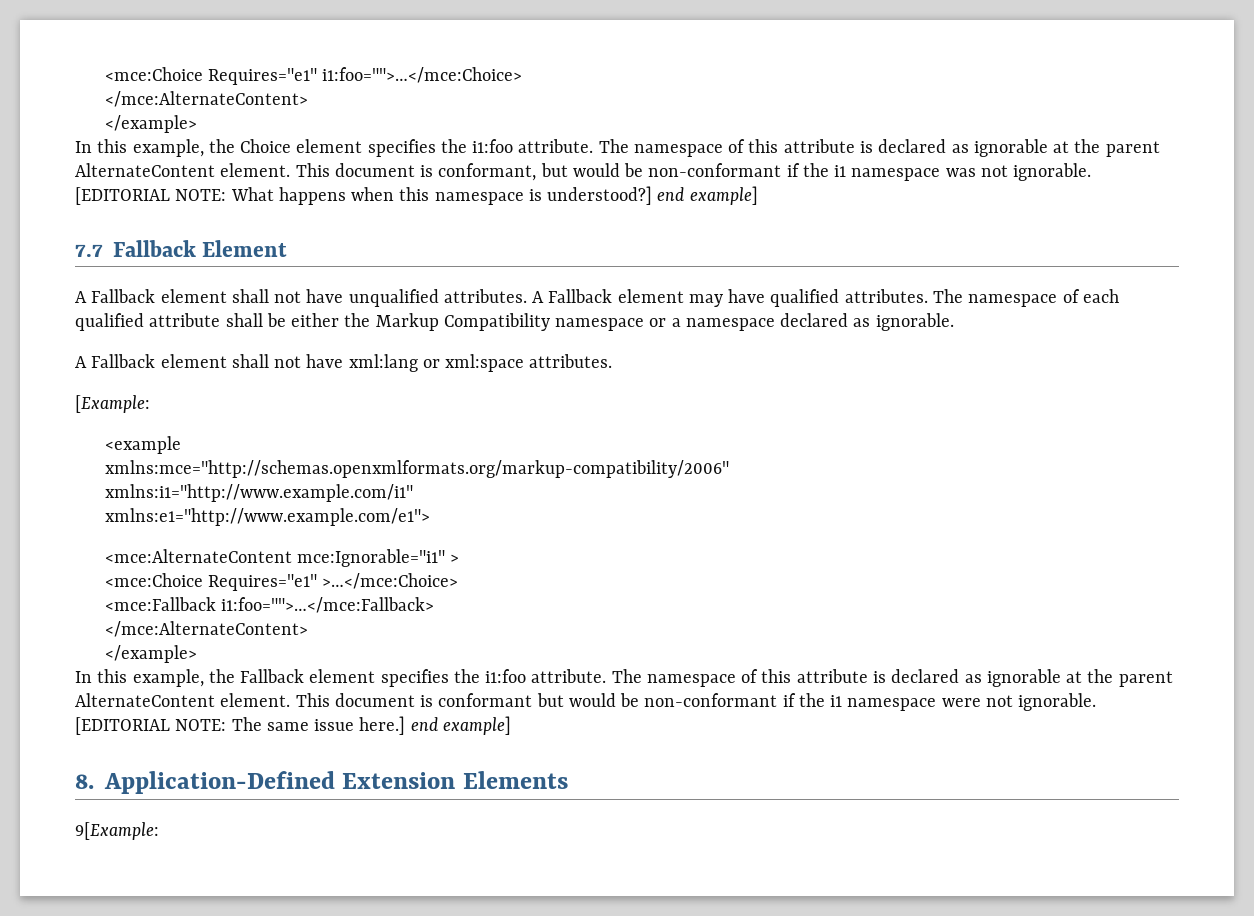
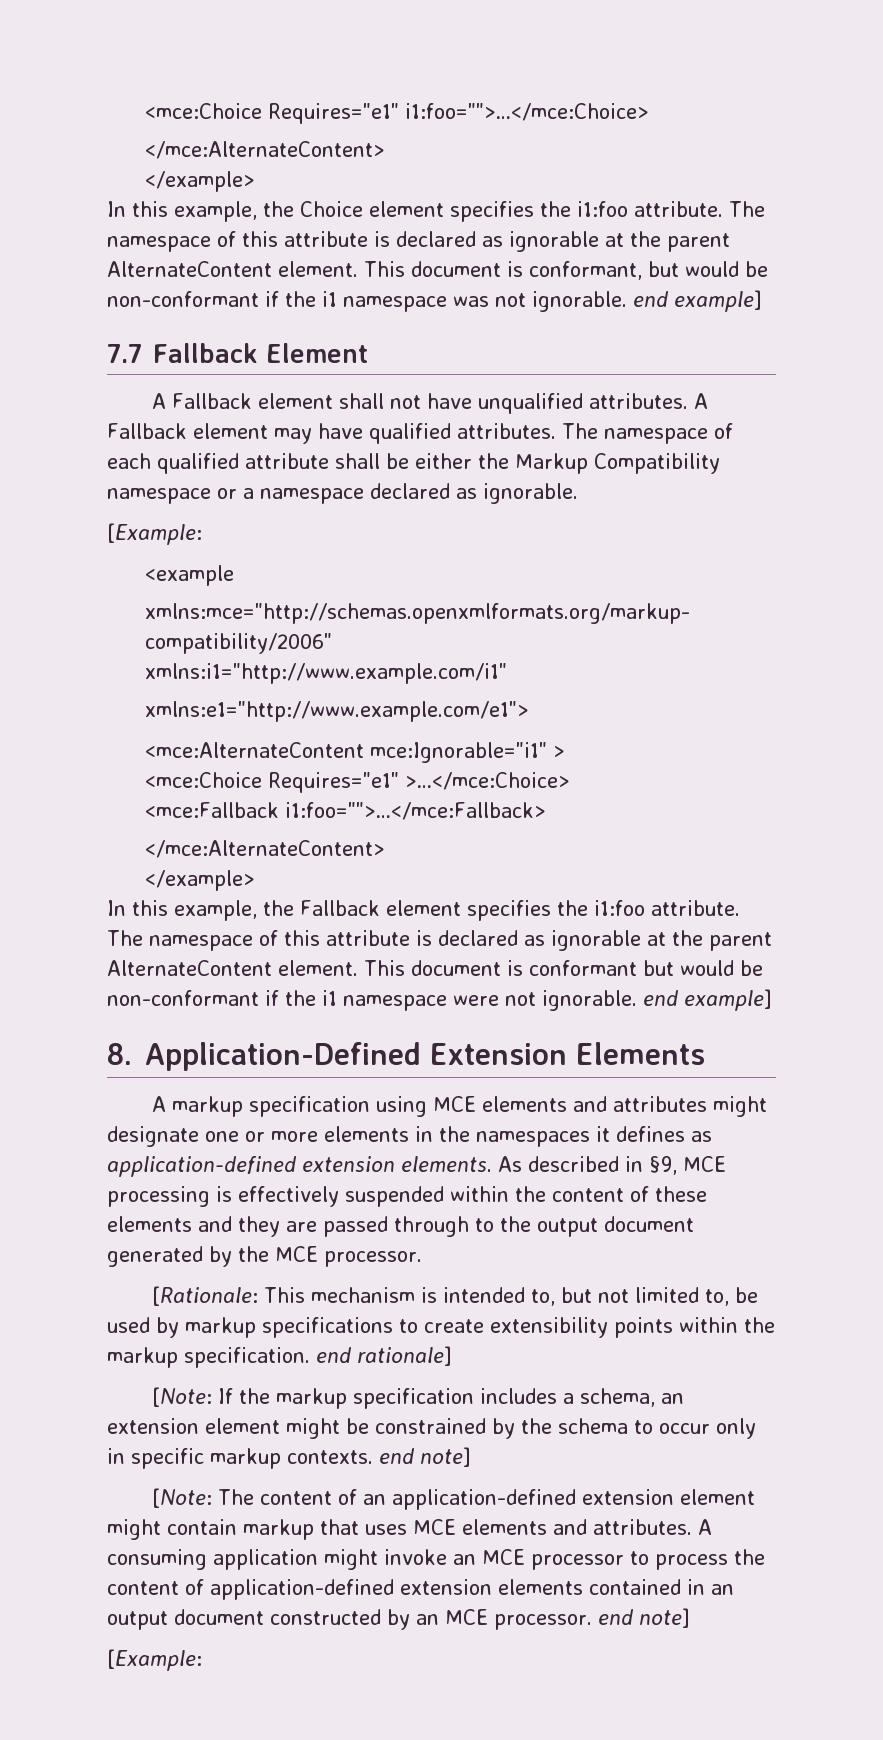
[75,186,653,205] [EDITORIAL NOTE: What happens when this namespace is understood?] -> (627, 301) none
[75,354,613,372] // A Fallback element shall not have xml:lang or xml:space attributes. -> (578, 493) none
[75,716,406,735] [EDITORIAL NOTE: The same issue here.] -> (637, 1000) none
[75,822,159,840] 9[Example: -> [151,1096,767,1117] [107,1126,712,1147] [107,1156,726,1177] [107,1186,707,1207] [107,1216,694,1237] [107,1246,422,1267] [151,1286,758,1306] [107,1317,775,1338] [107,1346,452,1368] [151,1387,684,1409] [107,1418,756,1439] [107,1447,471,1469] [151,1488,755,1510] [107,1519,712,1540] [107,1549,765,1570] [107,1579,734,1600] [107,1608,690,1630] [107,1649,202,1671] A markup specification using MCE elements and attributes might designate one or more elements in the namespaces it defines as application-defined extension elements. As described in §9, MCE processing is effectively suspended within the content of these elements and they are passed through to the output document generated by the MCE processor. // [Rationale: This mechanism is intended to, but not limited to, be used by markup specifications to create extensibility points within the markup specification. end rationale] // [Note: If the markup specification includes a schema, an extension element might be constrained by the schema to occur only in specific markup contexts. end note] // [Note: The content of an application-defined extension element might contain markup that uses MCE elements and attributes. A consuming application might invoke an MCE processor to process the content of application-defined extension elements contained in an output document constructed by an MCE processor. end note] // [Example:

